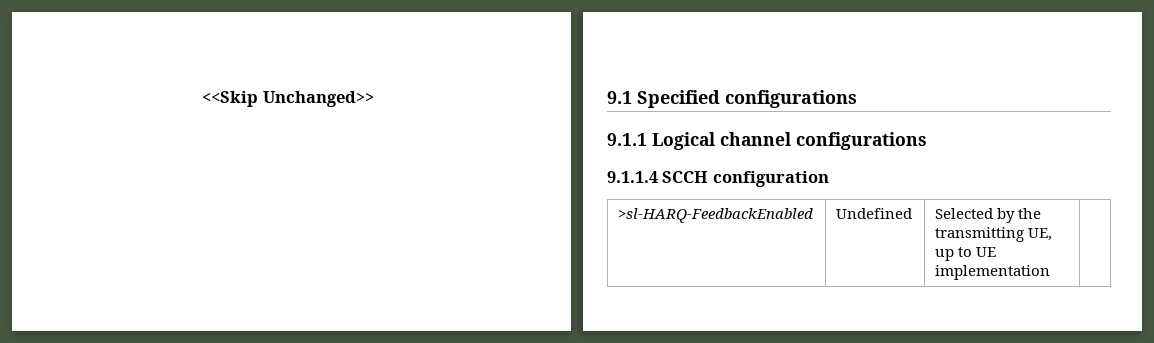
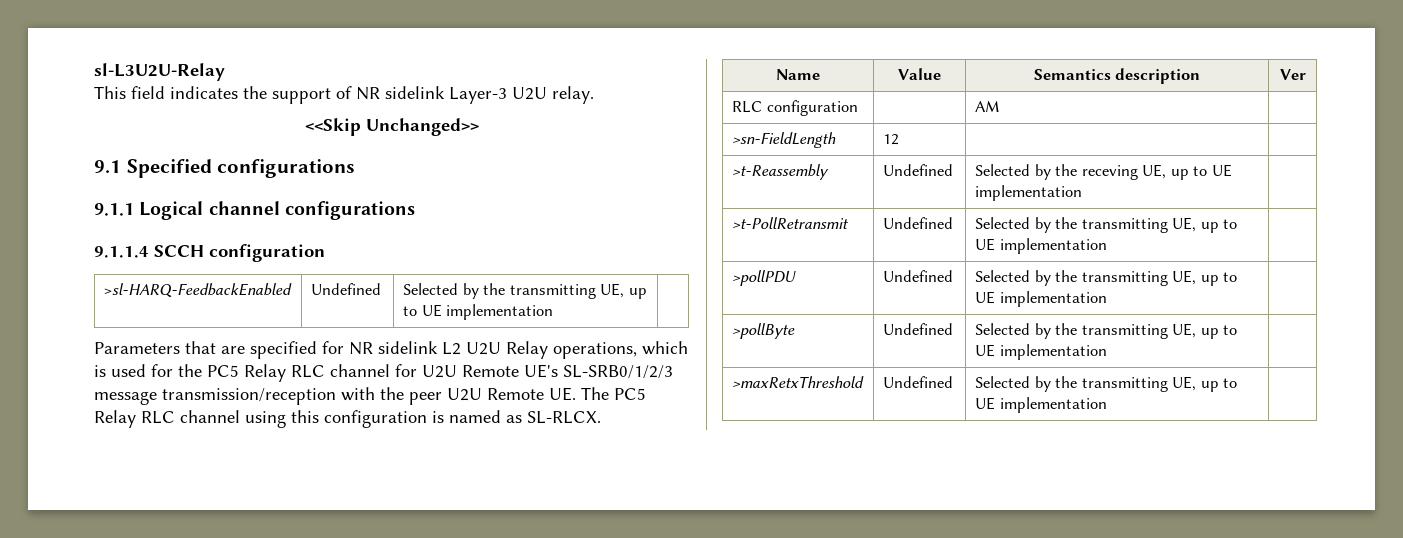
(202, 99) none -> [94,63,225,81] [94,86,594,104] sl-L3U2U-Relay // This field indicates the support of NR sidelink Layer-3 U2U relay. //
(1051, 272) none -> [94,341,688,359] [94,364,673,382] [94,387,646,405] [94,410,601,428] [776,69,820,80] [898,68,941,80] [1033,68,1201,84] [1279,69,1306,80] [732,100,858,116] [975,101,1001,112] [732,132,837,148] [883,134,900,145] [732,164,830,180] [883,164,954,176] [975,164,1232,180] [975,185,1083,201] [732,217,850,229] [883,217,954,229] [975,217,1238,233] [975,238,1107,254] [732,270,797,286] [883,270,954,282] [975,270,1238,286] [975,291,1107,307] [732,323,796,339] [883,323,954,335] [975,323,1238,339] [975,344,1107,360] [732,376,865,388] [883,376,954,388] [975,376,1238,392] [975,397,1107,413] // Parameters that are specified for NR sidelink L2 U2U Relay operations, which is used for the PC5 Relay RLC channel for U2U Remote UE's SL-SRB0/1/2/3 message transmission/reception with the peer U2U Remote UE. The PC5 Relay RLC channel using this configuration is named as SL-RLCX. // Name | Value | Semantics description | Ver // RLC configuration | | AM | // >sn-FieldLength | 12 | | // >t-Reassembly | Undefined | Selected by the receving UE, up to UE implementation | // >t-PollRetransmit | Undefined | Selected by the transmitting UE, up to UE implementation | // >pollPDU | Undefined | Selected by the transmitting UE, up to UE implementation | // >pollByte | Undefined | Selected by the transmitting UE, up to UE implementation | // >maxRetxThreshold | Undefined | Selected by the transmitting UE, up to UE implementation |

